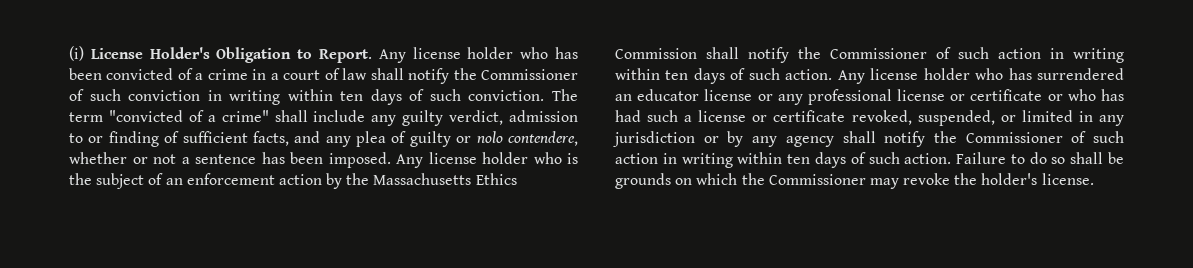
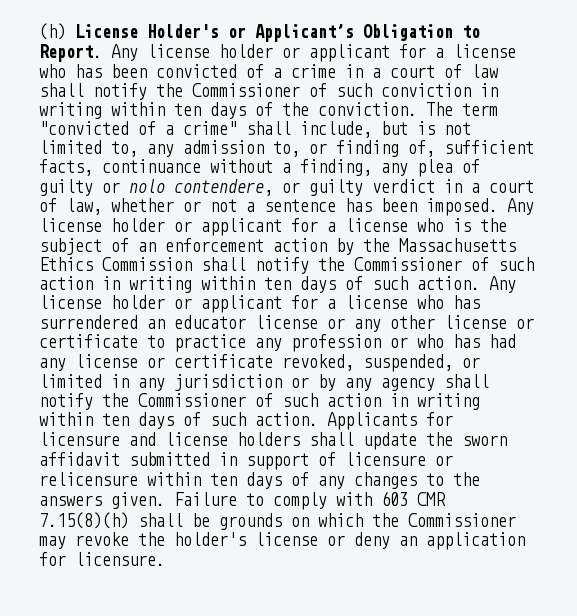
[69,46,84,61] (i) -> [39,23,66,40] (h)
(210, 53) none -> [228,24,354,42] or Applicant’s
(514, 53) none -> [282,44,516,62] or applicant for a license
[429,89,461,101] such -> [282,102,309,116] the
[313,110,578,126] [69,133,83,143] include any guilty verdict, admission to -> [300,121,471,138] [39,140,300,157] include, but is not limited to, any admission to,
[164,131,180,143] of -> [408,140,435,157] of,
[294,131,321,143] and -> [102,159,372,176] continuance without a finding,
(578, 138) none -> [282,179,534,196] [39,198,102,215] or guilty verdict in a court of law,
(528, 158) none -> [174,218,408,236] or applicant for a license
(970, 74) none -> [174,295,408,313] or applicant for a license
[807,89,1043,105] professional license or certificate -> [390,315,534,329] [39,334,381,352] other license or certificate to practice any profession
[647,110,693,122] such a -> [39,358,66,371] any
[956,152,1066,164] Failure to do so -> [327,412,453,430] [39,432,507,450] [39,452,453,470] [39,472,480,489] [39,491,446,510] [39,512,129,529] Applicants for licensure and license holders shall update the sworn affidavit submitted in support of licensure or relicensure within ten days of any changes to the answers given. Failure to comply with 603 CMR 7.15(8)(h)
[1041,173,1094,185] license. -> [255,532,525,550] [39,552,165,566] license or deny an application for licensure.

